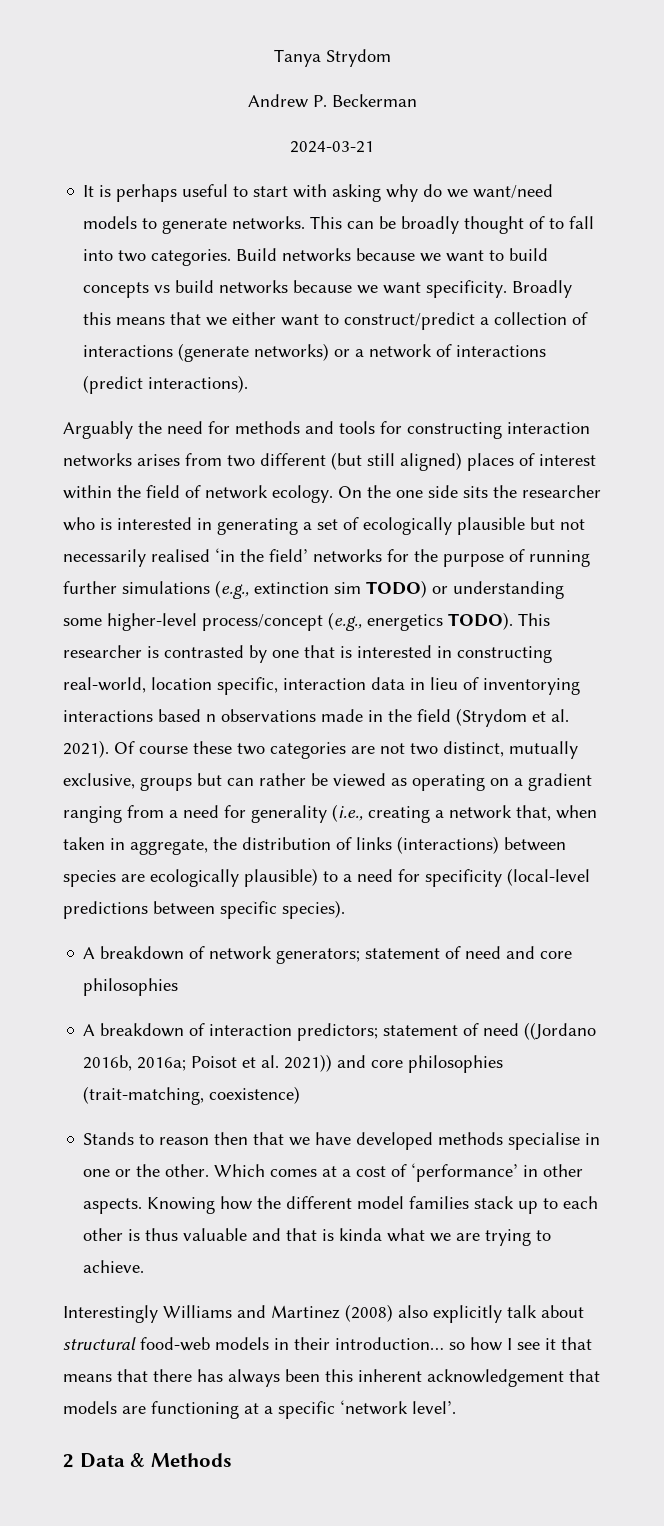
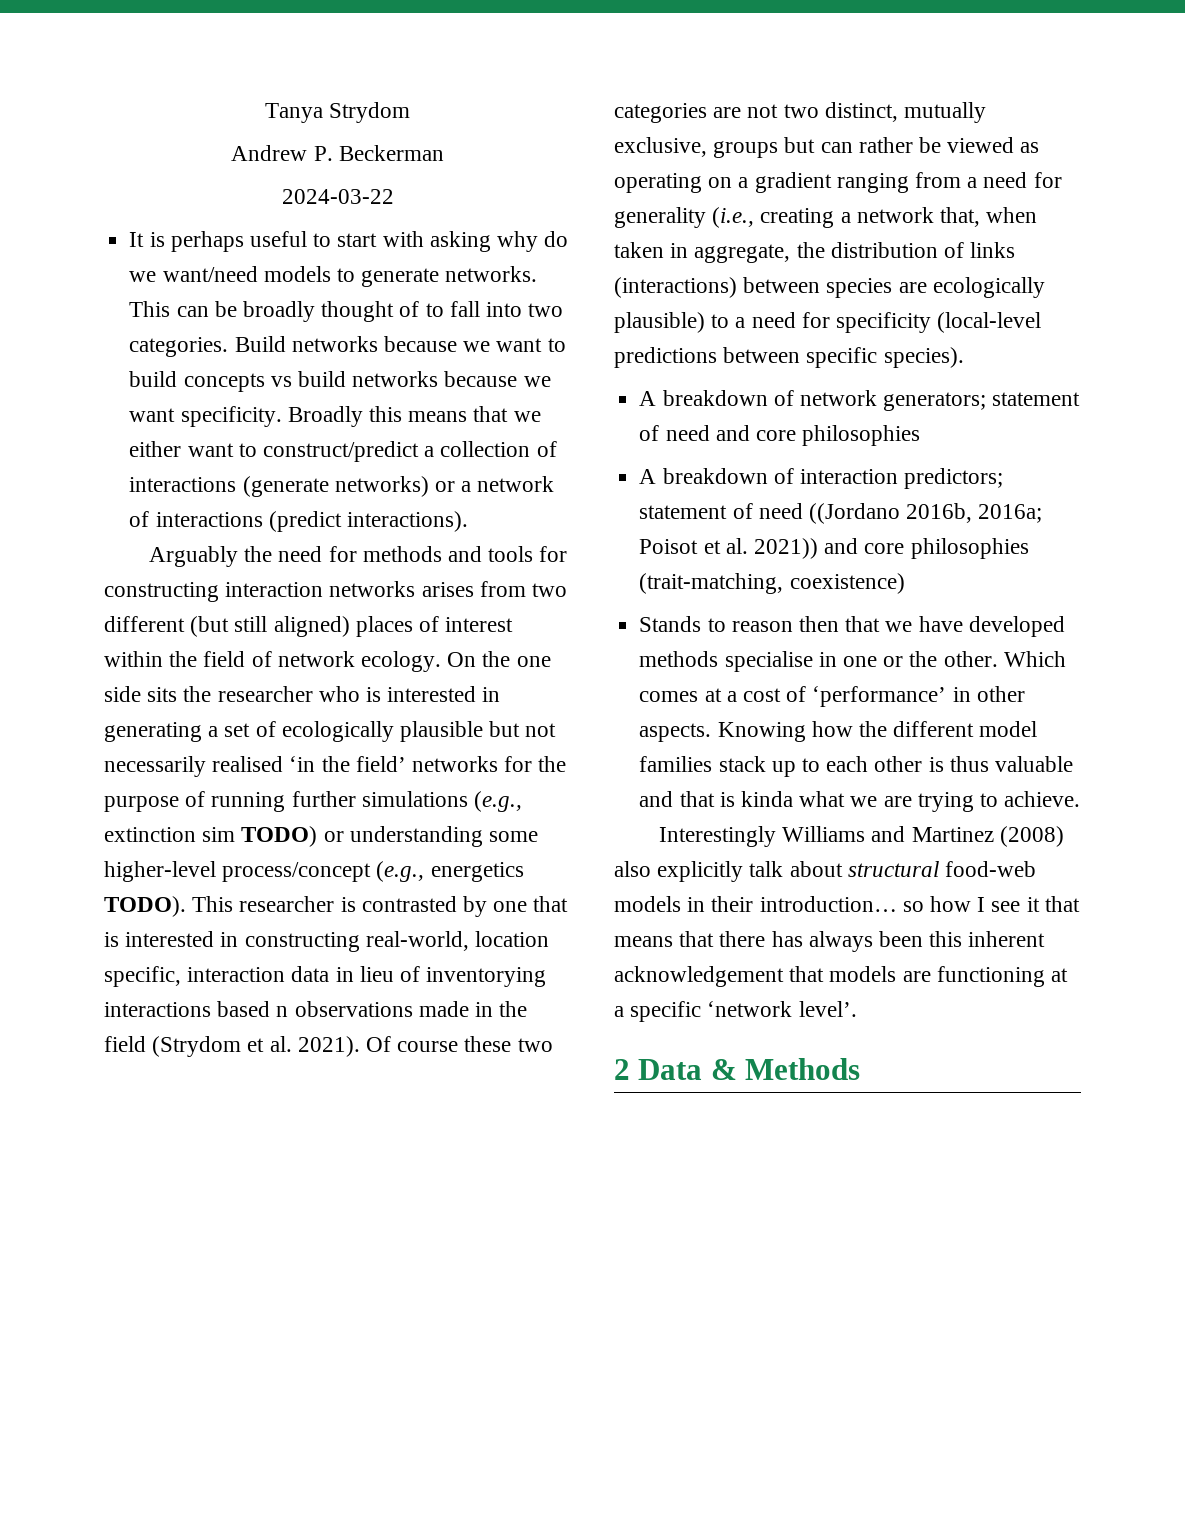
[290,141,374,153] 2024-03-21 -> [281,189,394,204] 2024-03-22

